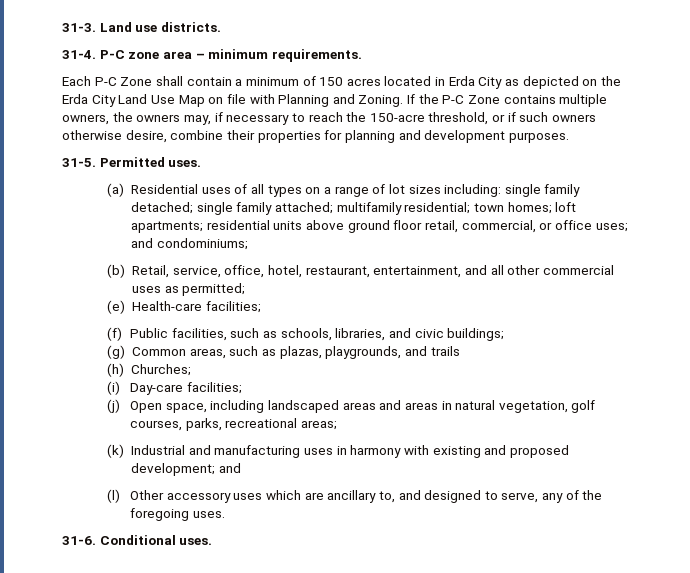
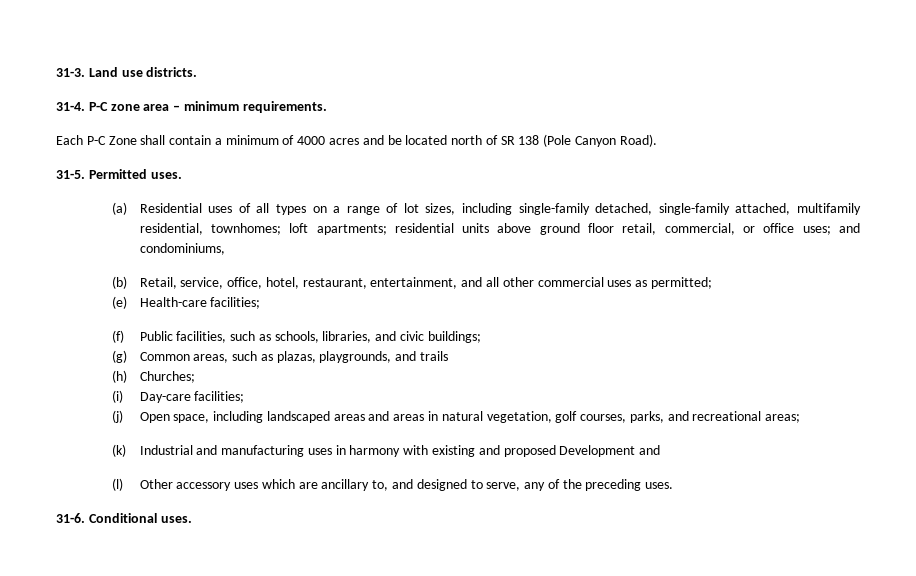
[319,76,621,89] [62,94,608,107] [62,112,597,125] [62,130,569,143] 150 acres located in Erda City as depicted on the Erda City Land Use Map on file with Planning and Zoning. If the P-C Zone contains multiple owners, the owners may, if necessary to reach the 150-acre threshold, or if such owners otherwise desire, combine their properties for planning and development purposes. -> [297,134,657,147] 4000 acres and be located north of SR 138 (Pole Canyon Road).
[408,184,581,197] [131,202,552,215] sizes including: single family detached; single family attached; multifamily residential; town homes; -> [425,203,861,215] [139,223,281,235] sizes, including single-family detached, single-family attached, multifamily residential, townhomes;
[156,238,248,250] condominiums; -> [139,243,225,255] condominiums,
(222, 424) none -> [667,411,689,421] and
[131,463,216,476] development; -> [559,445,636,457] Development
[130,508,190,521] foregoing -> [585,479,642,491] preceding

